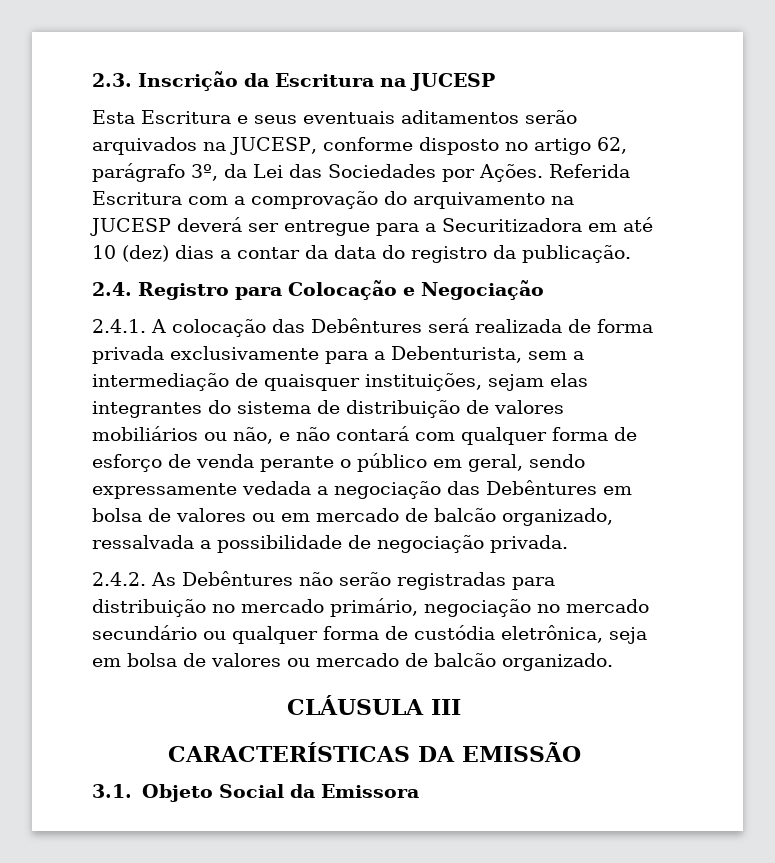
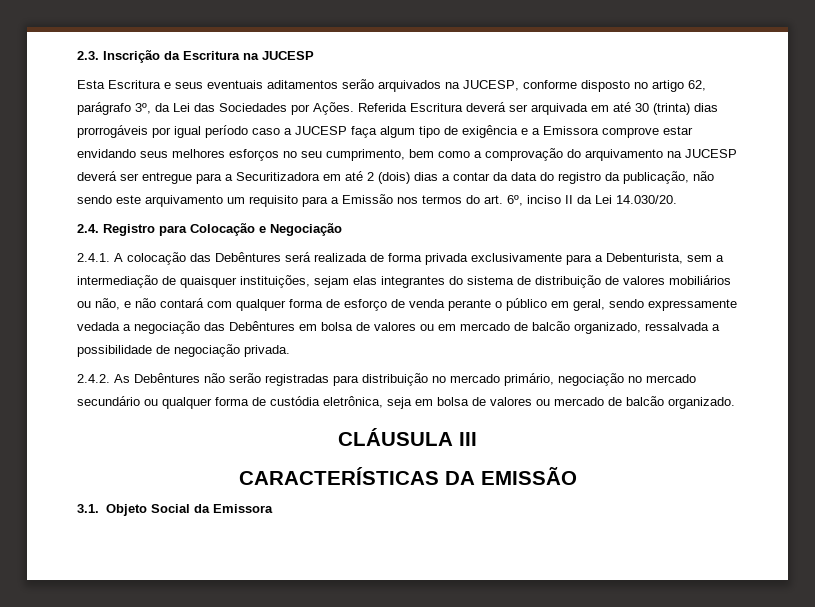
[188,196,228,205] com -> [466,102,718,115] [77,125,693,138] [77,149,470,161] deverá ser arquivada em até 30 (trinta) dias prorrogáveis por igual período caso a JUCESP faça algum tipo de exigência e a Emissora comprove estar envidando seus melhores esforços no seu cumprimento, bem como
[92,245,169,262] 10 (dez) -> [367,172,410,184] 2 (dois)
[522,245,631,263] publicação. -> [623,171,714,184] [77,194,677,207] publicação, não sendo este arquivamento um requisito para a Emissão nos termos do art. 6º, inciso II da Lei 14.030/20.

